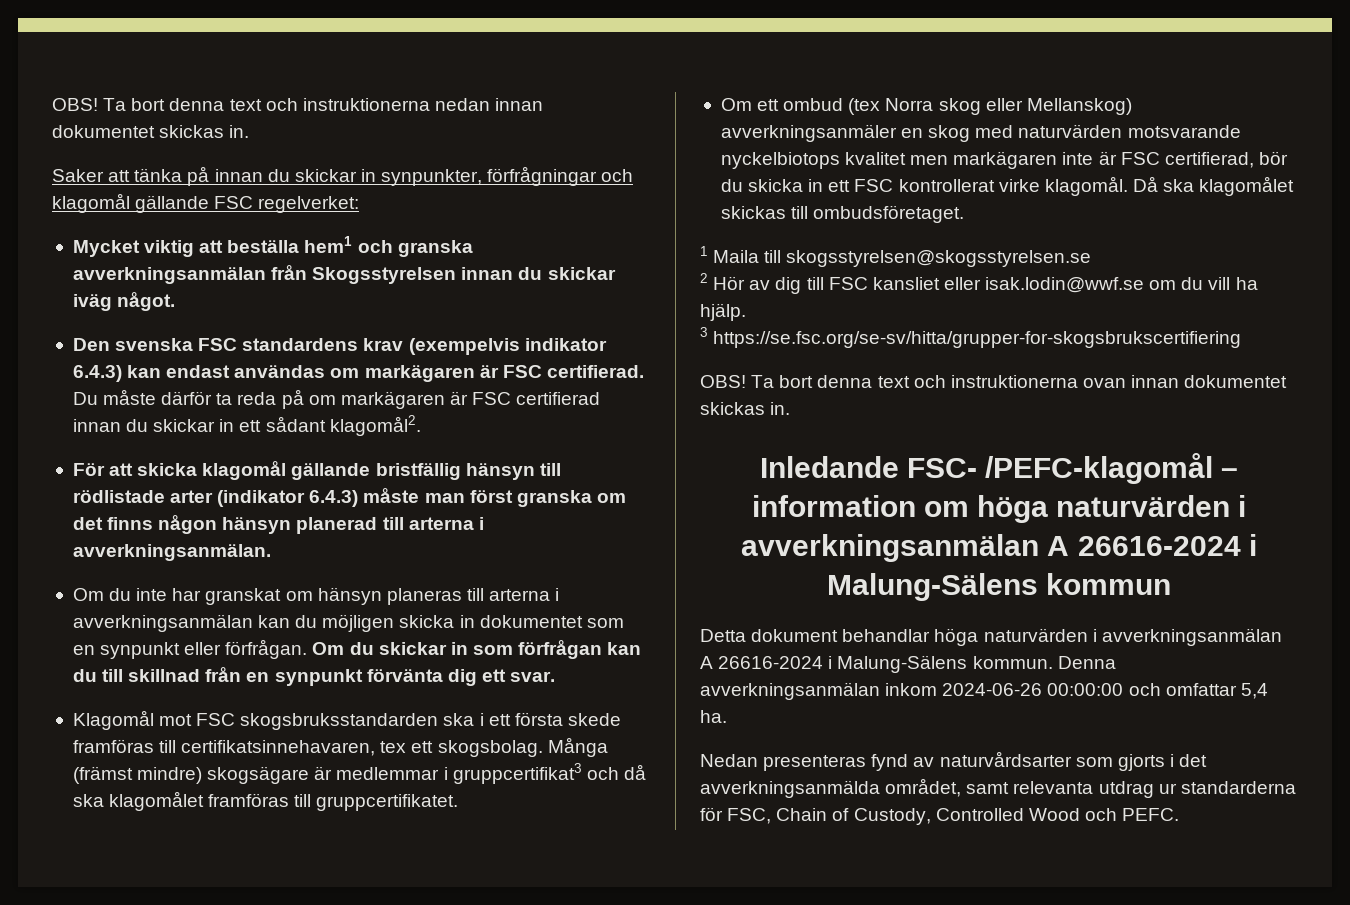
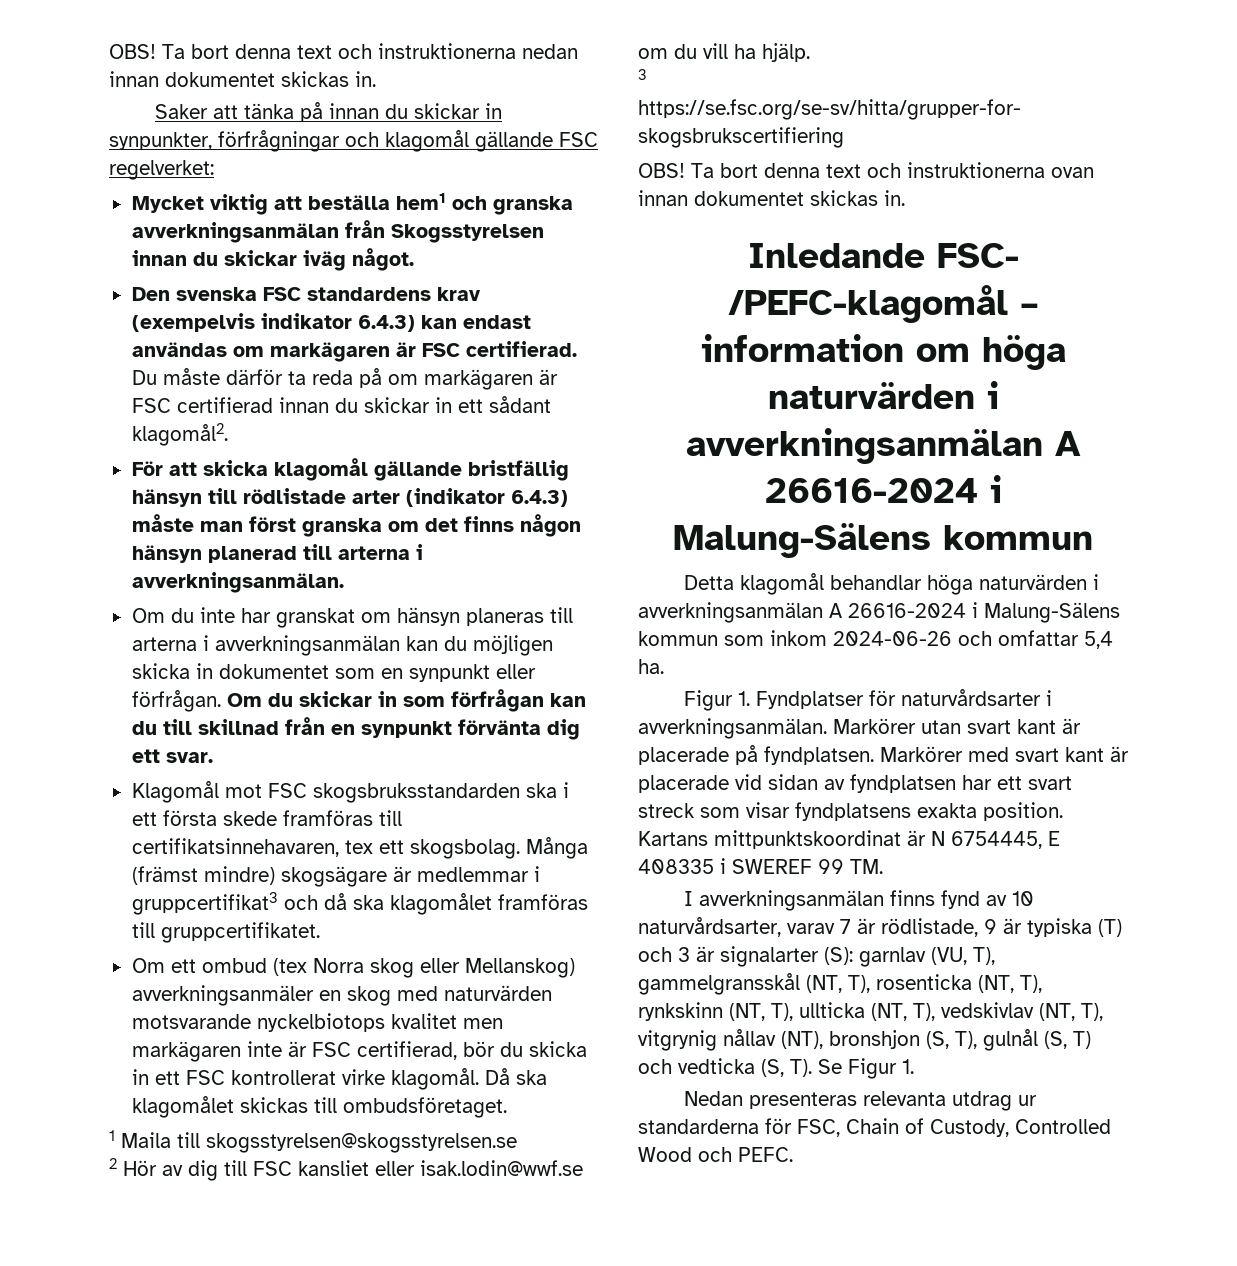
[751,629,839,642] dokument -> [740,573,825,595] klagomål
[972,656,1116,669] [700,682,880,700] kommun. Denna avverkningsanmälan -> [638,631,764,646] kommun som
[1047,683,1124,696] 00:00:00 -> (952, 638) none
[700,751,1208,771] [700,778,1010,798] Nedan presenteras fynd av naturvårdsarter som gjorts i det avverkningsanmälda området, samt -> [684,689,1053,711] [638,718,1081,739] [638,745,1129,765] [638,774,1072,793] [638,802,1063,821] [638,830,1060,849] [638,858,883,874] [684,890,1035,911] [638,917,1122,937] [638,946,995,967] [638,973,1042,995] [638,1002,1103,1021] [638,1029,1091,1051] [638,1058,914,1079] [684,1091,858,1109] Figur 1. Fyndplatser för naturvårdsarter i avverkningsanmälan. Markörer utan svart kant är placerade på fyndplatsen. Markörer med svart kant är placerade vid sidan av fyndplatsen har ett svart streck som visar fyndplatsens exakta position. Kartans mittpunktskoordinat är N 6754445, E 408335 i SWEREF 99 TM. // I avverkningsanmälan finns fynd av 10 naturvårdsarter, varav 7 är rödlistade, 9 är typiska (T) och 3 är signalarter (S): garnlav (VU, T), gammelgransskål (NT, T), rosenticka (NT, T), rynkskinn (NT, T), ullticka (NT, T), vedskivlav (NT, T), vitgrynig nållav (NT), bronshjon (S, T), gulnål (S, T) och vedticka (S, T). Se Figur 1. // Nedan presenteras

